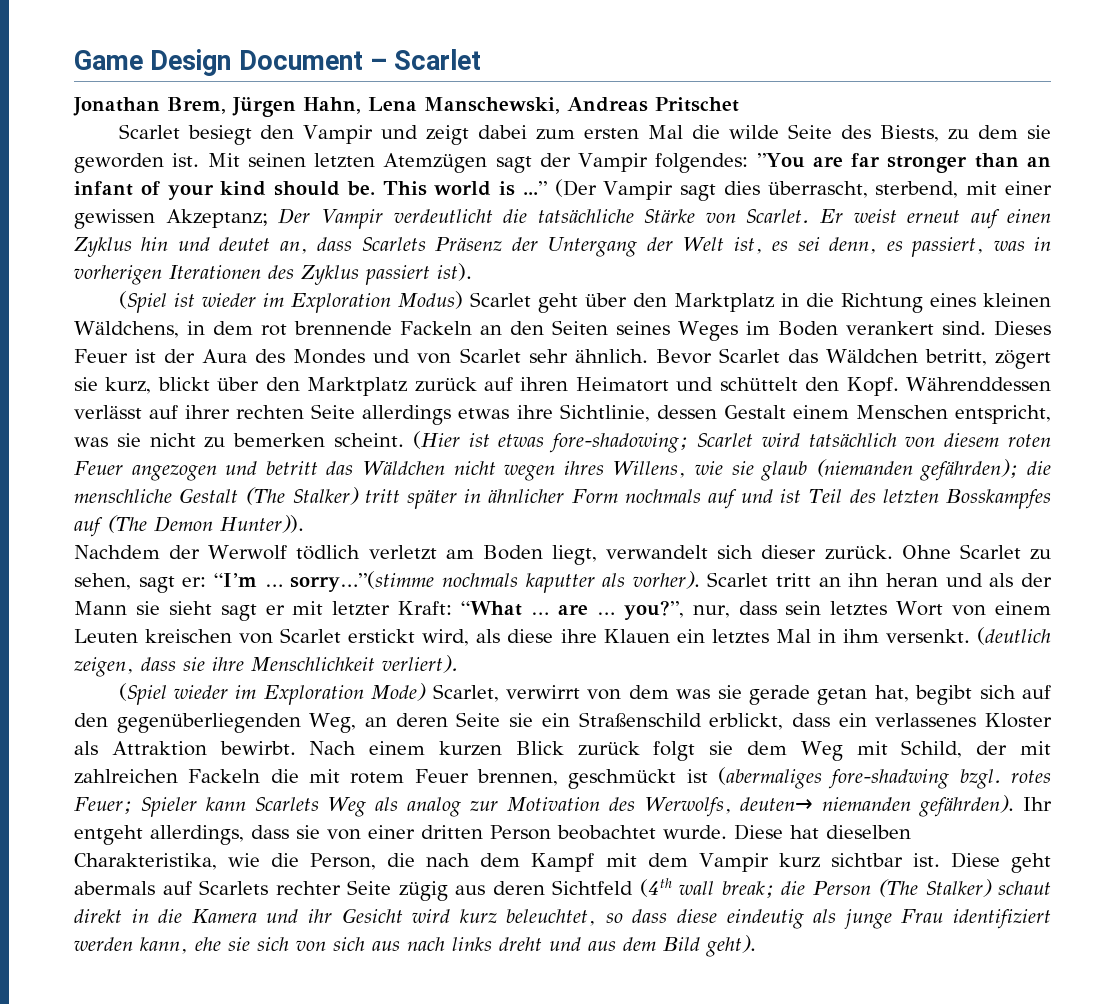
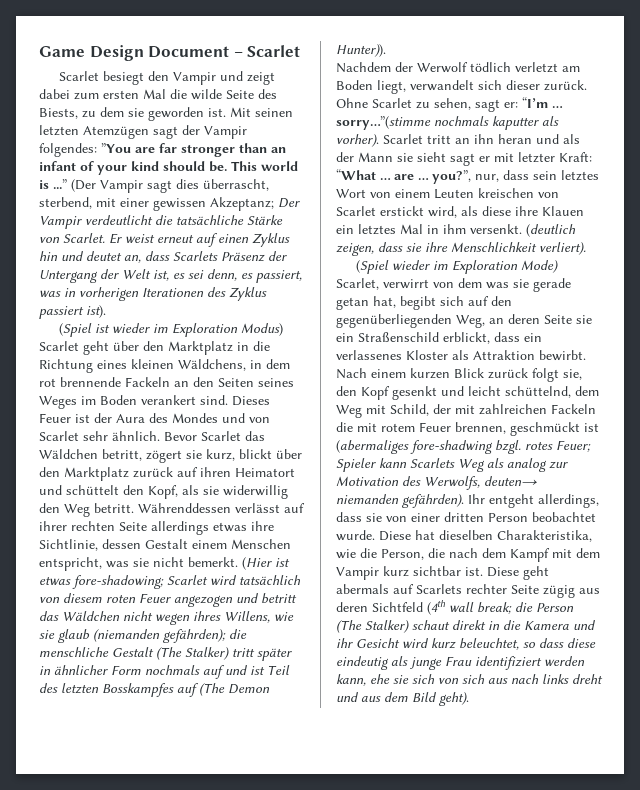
[73,97,739,117] // Jonathan Brem, Jürgen Hahn, Lena Manschewski, Andreas Pritschet -> (301, 51) none
[846,377,899,396] Kopf. -> [148,485,288,499] [39,503,134,517] Kopf, als sie widerwillig den Weg betritt.
[204,433,404,448] zu bemerken scheint. -> [188,557,238,567] bemerkt.
[709,741,734,755] sie -> [563,369,582,380] [336,386,571,400] sie, den Kopf gesenkt und leicht schüttelnd,

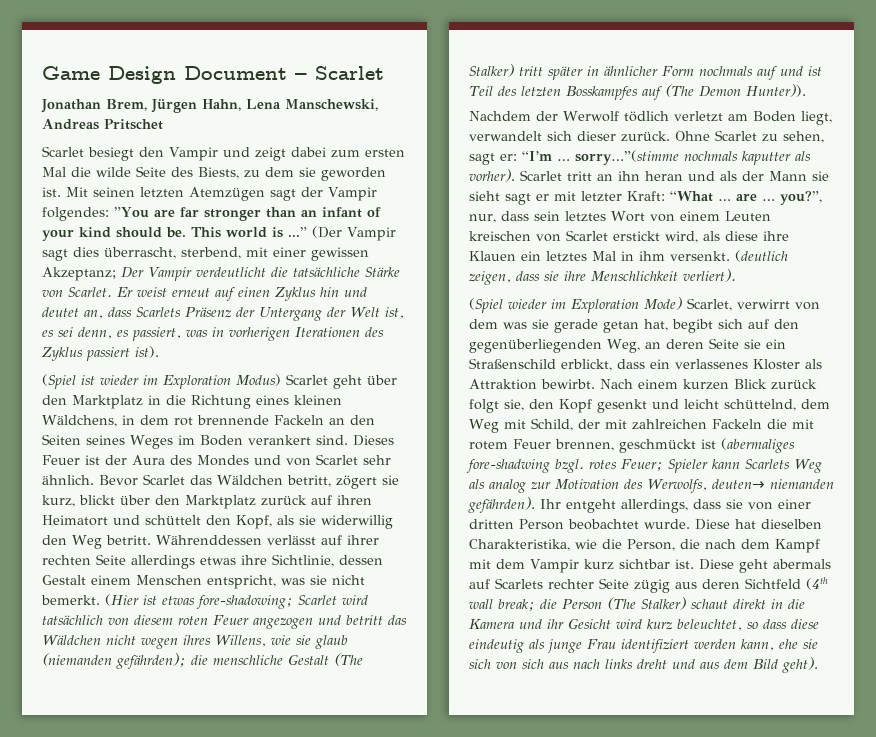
(301, 51) none -> [41,99,378,113] [42,119,163,130] // Jonathan Brem, Jürgen Hahn, Lena Manschewski, Andreas Pritschet

